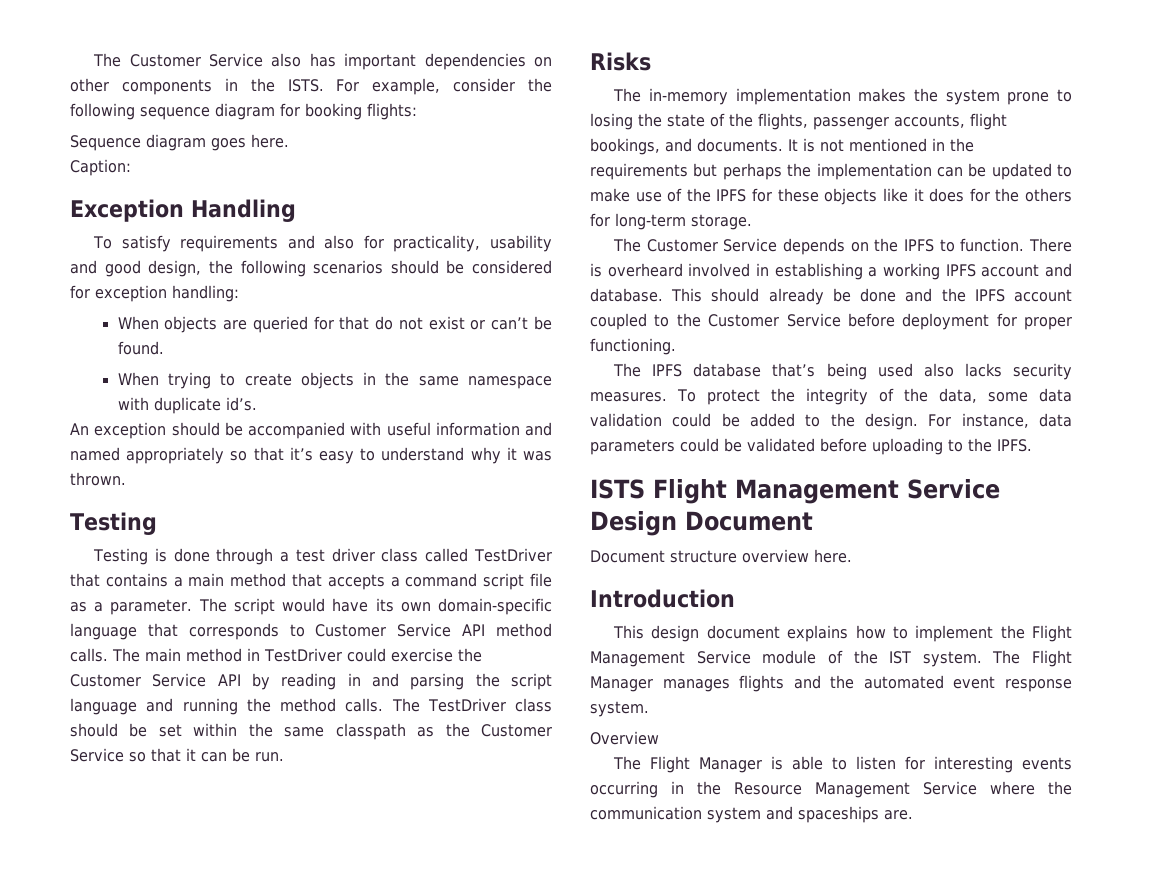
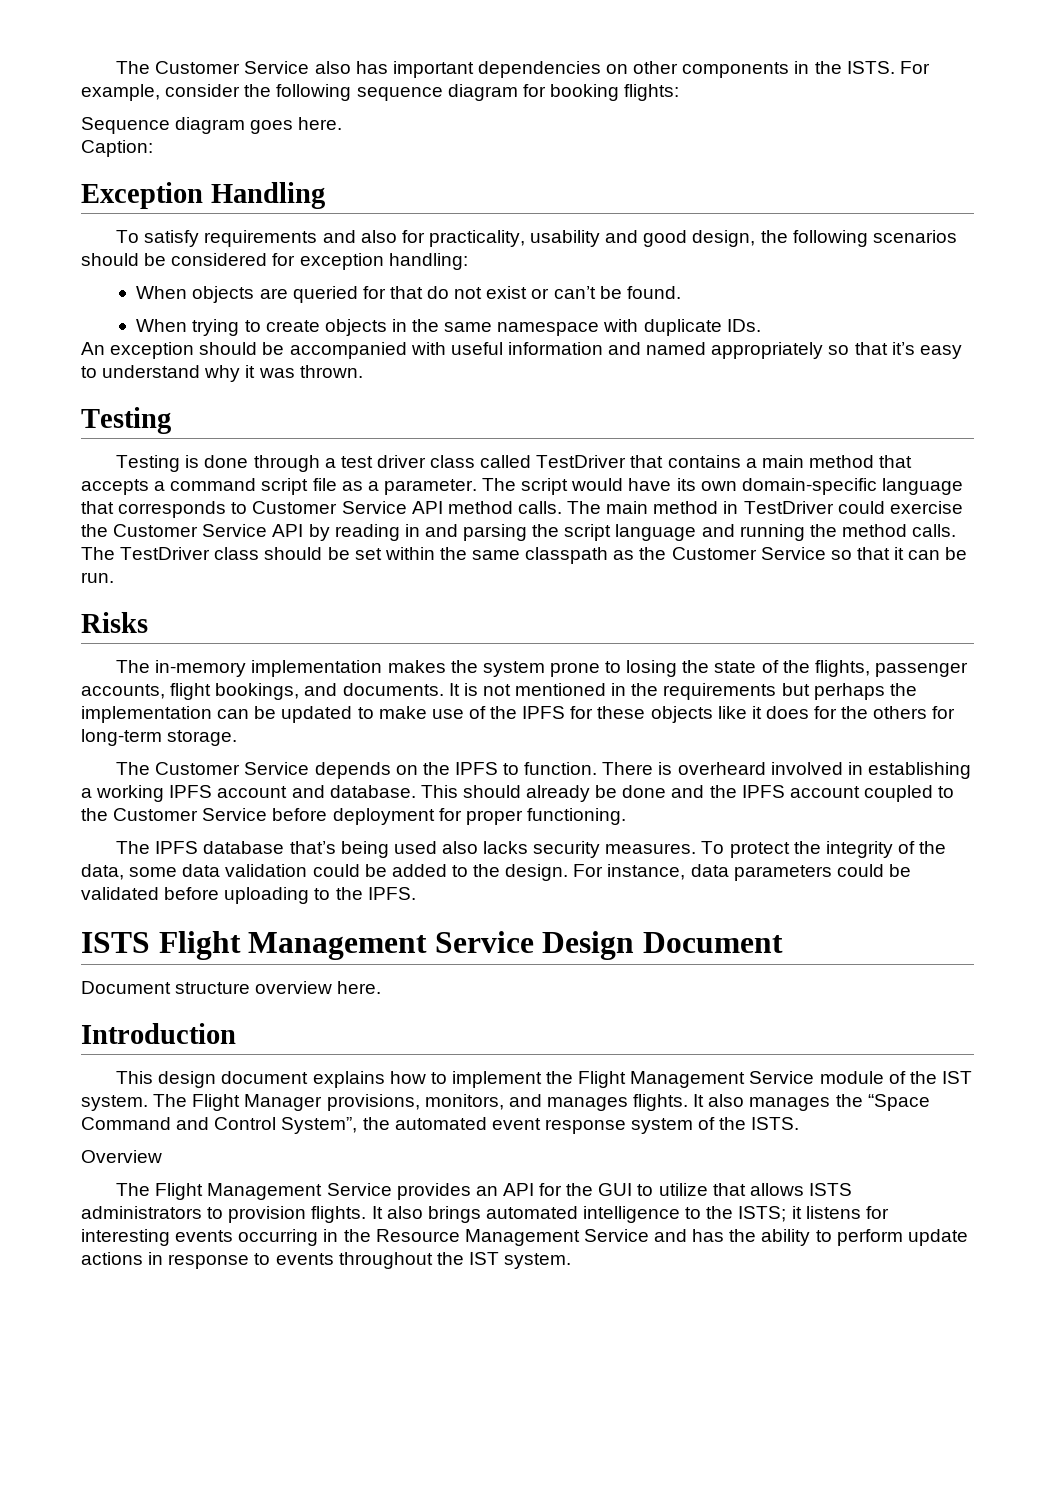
[225,397,257,411] id’s. -> [726,319,761,332] IDs.
[662,675,1072,692] [590,701,649,717] [590,731,659,745] [613,756,897,773] manages flights and the automated event response system. // Overview // The Flight Manager is able to listen -> [326,1094,930,1111] [81,1117,800,1134] [81,1150,162,1163] [116,1183,852,1200] [81,1206,861,1223] provisions, monitors, and manages flights. It also manages the “Space Command and Control System”, the automated event response system of the ISTS. // Overview // The Flight Management Service provides an API for the GUI to utilize that allows ISTS administrators to provision flights. It also brings automated intelligence to the ISTS; it listens
[990,781,1072,795] [590,806,913,823] where the communication system and spaceships are. -> [654,1229,968,1246] [81,1252,572,1269] and has the ability to perform update actions in response to events throughout the IST system.

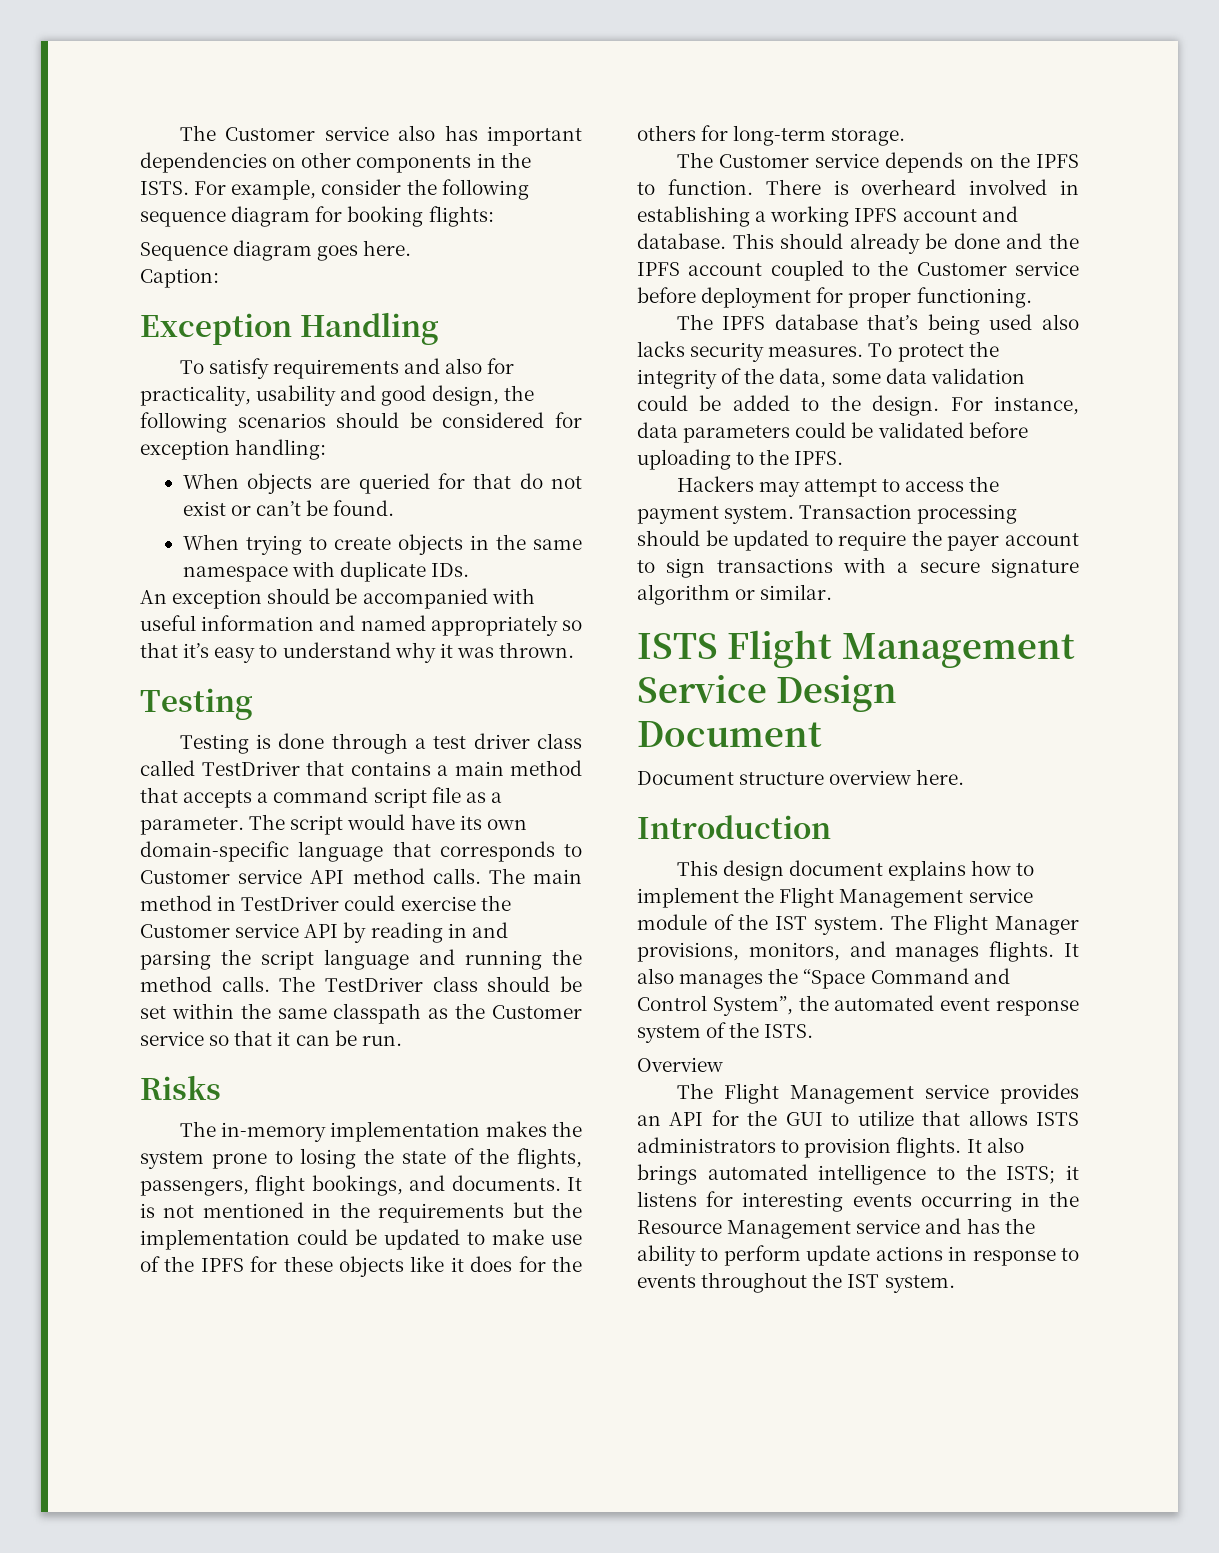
[116,61,310,74] The Customer Service -> [179,125,389,141] The Customer service
[341,501,407,514] Service -> [238,869,303,884] service
[202,524,268,537] Service -> [235,923,300,938] service
[760,547,826,560] Service -> [140,1031,204,1046] service
[874,662,968,677] [81,684,165,699] passenger accounts, -> [140,1180,249,1196] passengers,
[813,683,885,700] perhaps -> (544, 1210) none
[217,709,250,719] can -> [297,1229,348,1245] could
[244,762,310,775] Service -> [815,153,880,168] service
[202,808,268,821] Service -> [1015,261,1079,276] service
(416, 893) none -> [676,476,1000,497] [637,504,1018,524] [637,530,1079,551] [637,557,1079,578] [637,584,833,605] // Hackers may attempt to access the payment system. Transaction processing should be updated to require the payer account to sign transactions with a secure signature algorithm or similar.
[749,1071,815,1084] Service -> [968,888,1033,903] service
[326,1183,392,1196] Service -> [924,1084,989,1099] service
[583,1229,649,1242] Service -> [856,1219,921,1234] service

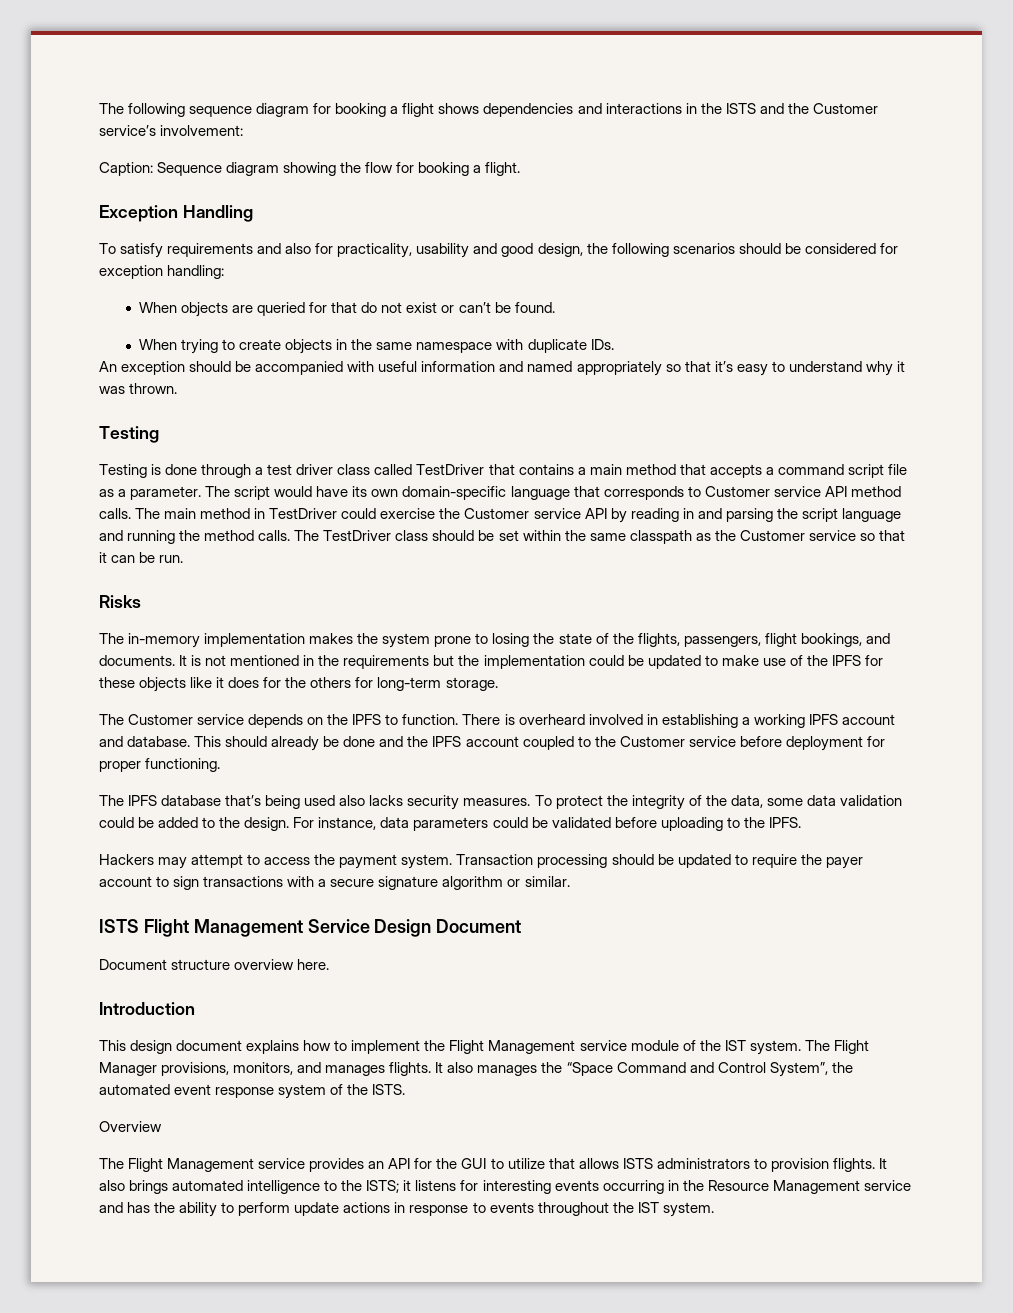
[179,125,582,146] [140,152,531,173] [140,179,437,200] The Customer service also has important dependencies on other components in the ISTS. For example, consider the -> [99,103,124,114] The
[428,206,494,227] [140,240,412,261] [140,268,219,288] flights: // Sequence diagram goes here. // Caption: -> [390,103,878,117] [99,125,244,136] [99,162,521,176] a flight shows dependencies and interactions in the ISTS and the Customer service’s involvement: // Caption: Sequence diagram showing the flow for booking a flight.

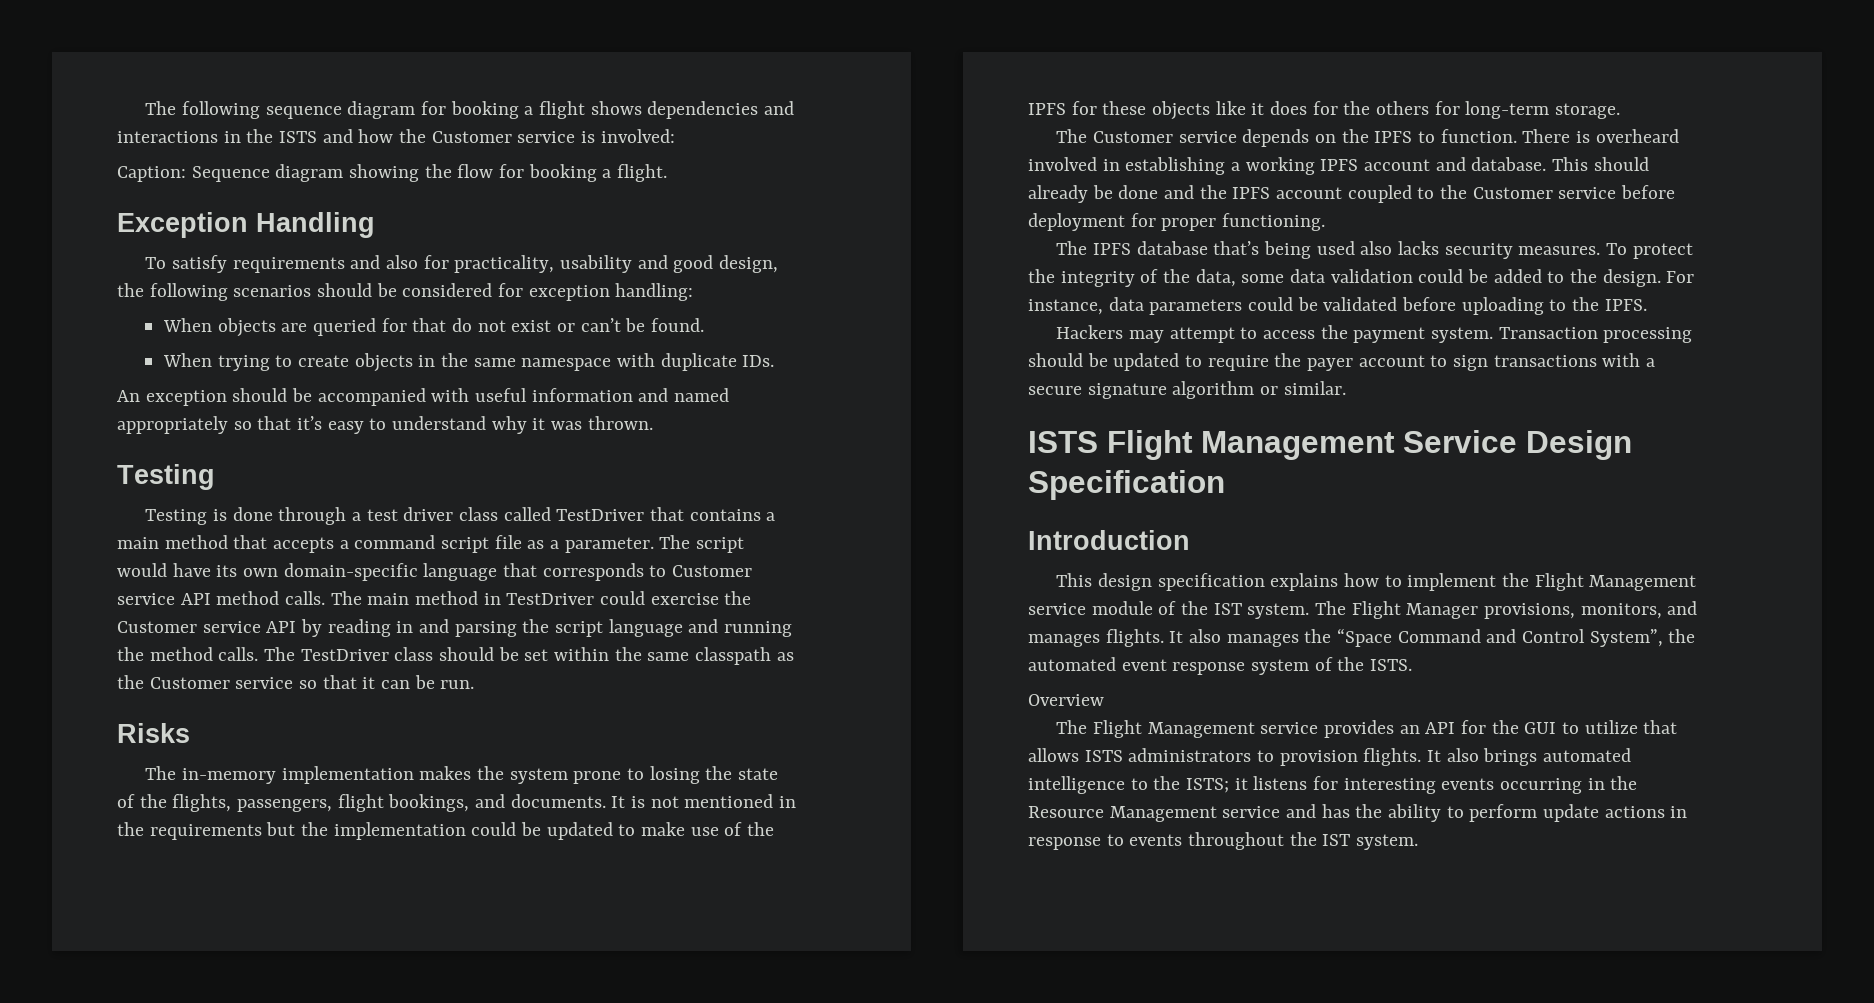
[787,103,878,114] [99,125,244,136] the Customer service’s involvement: -> [358,129,675,143] how the Customer service is involved:
[436,919,522,933] [99,959,330,970] Document // Document structure overview here. -> [1028,470,1225,500] Specification
[176,1040,243,1051] document -> [1157,573,1265,591] specification

